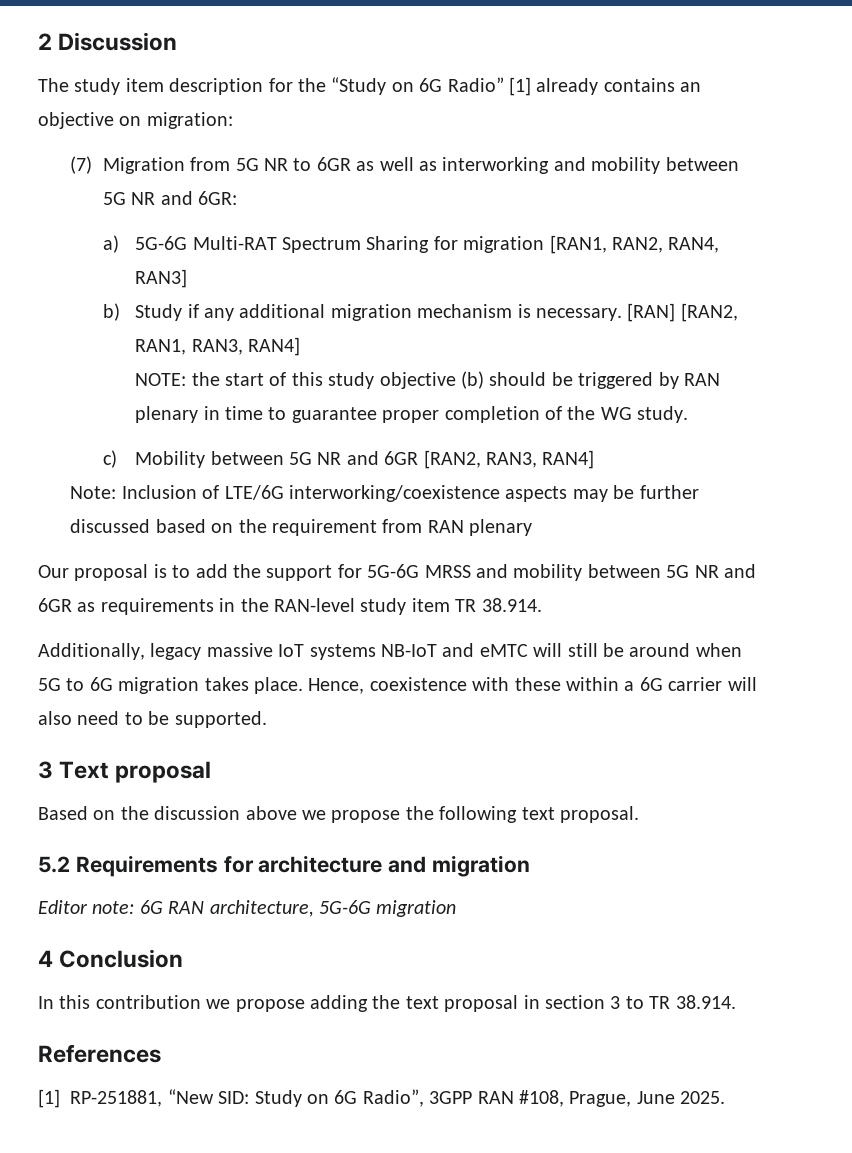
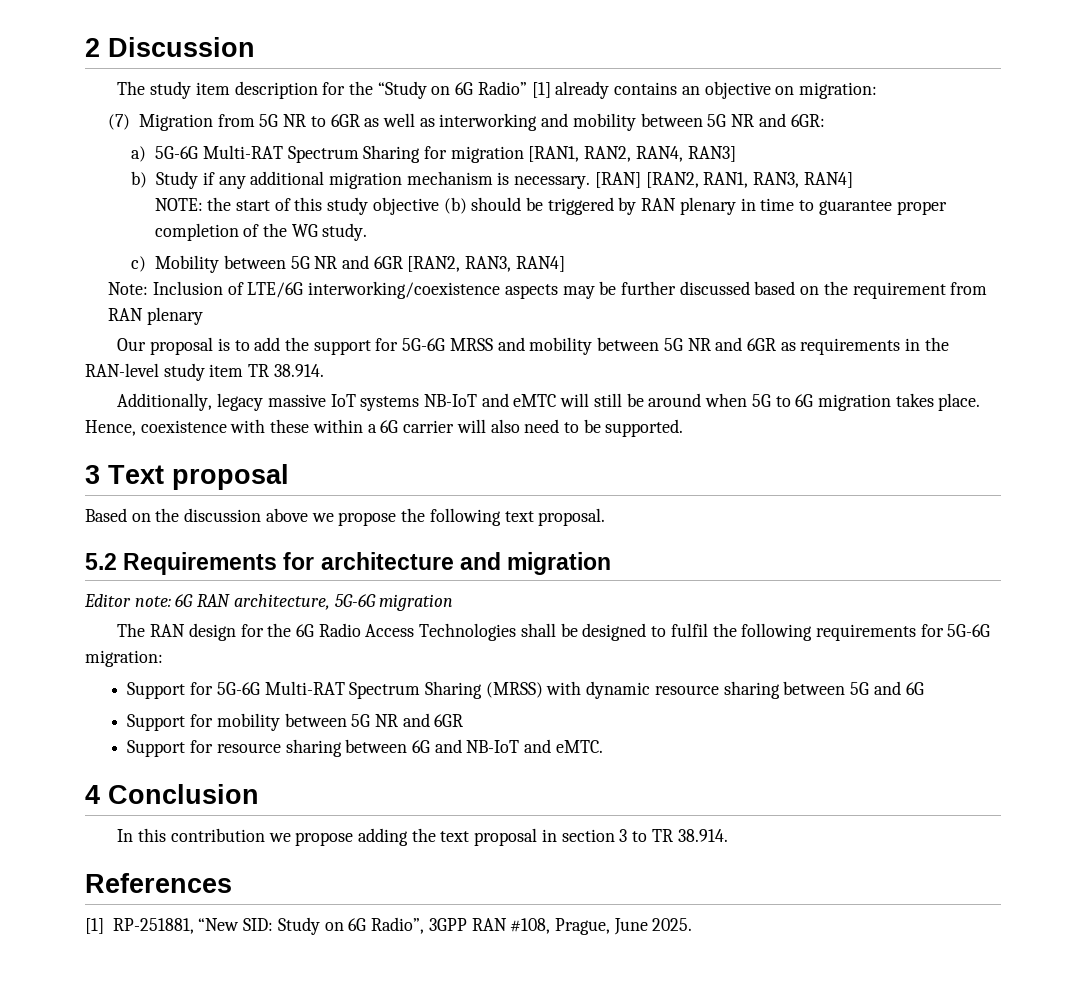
(457, 908) none -> [117,623,991,641] [85,650,163,667] [127,681,924,699] [127,713,464,731] [127,739,603,757] // The RAN design for the 6G Radio Access Technologies shall be designed to fulfil the following requirements for 5G-6G migration: // Support for 5G-6G Multi-RAT Spectrum Sharing (MRSS) with dynamic resource sharing between 5G and 6G // Support for mobility between 5G NR and 6GR // Support for resource sharing between 6G and NB-IoT and eMTC.

